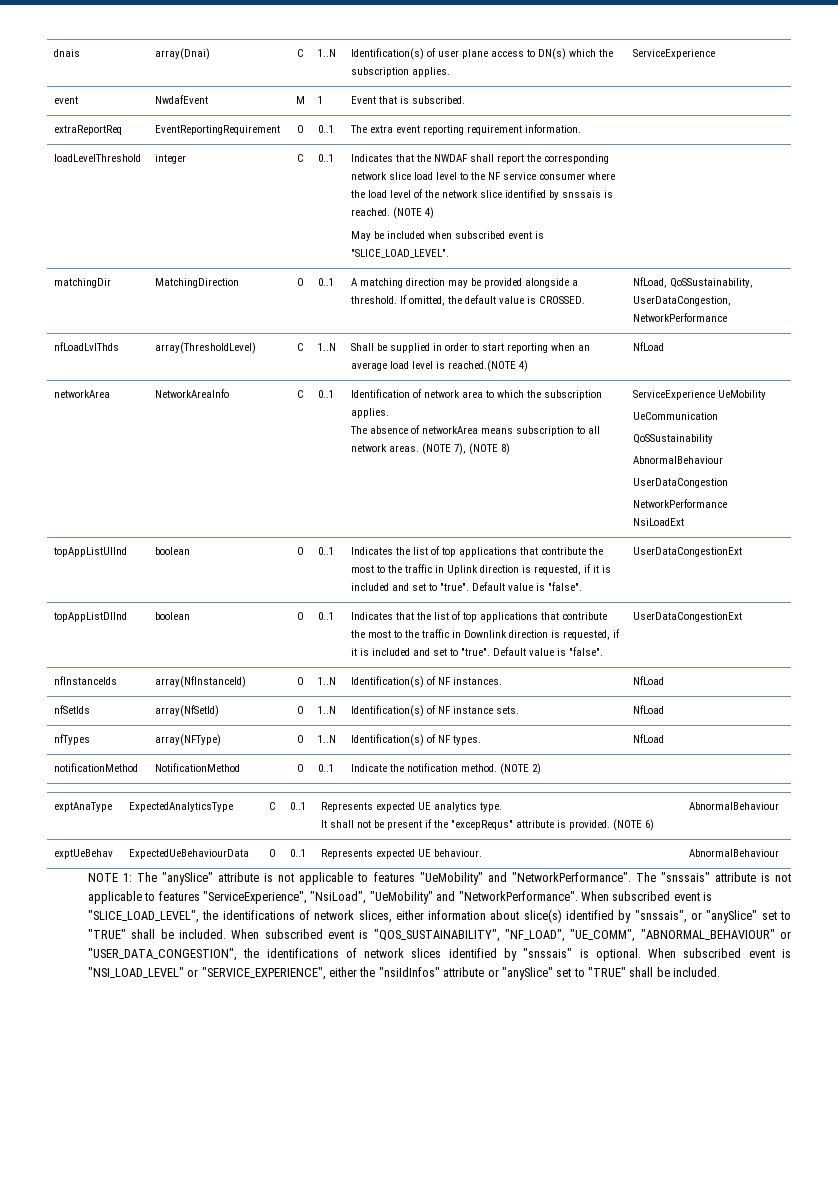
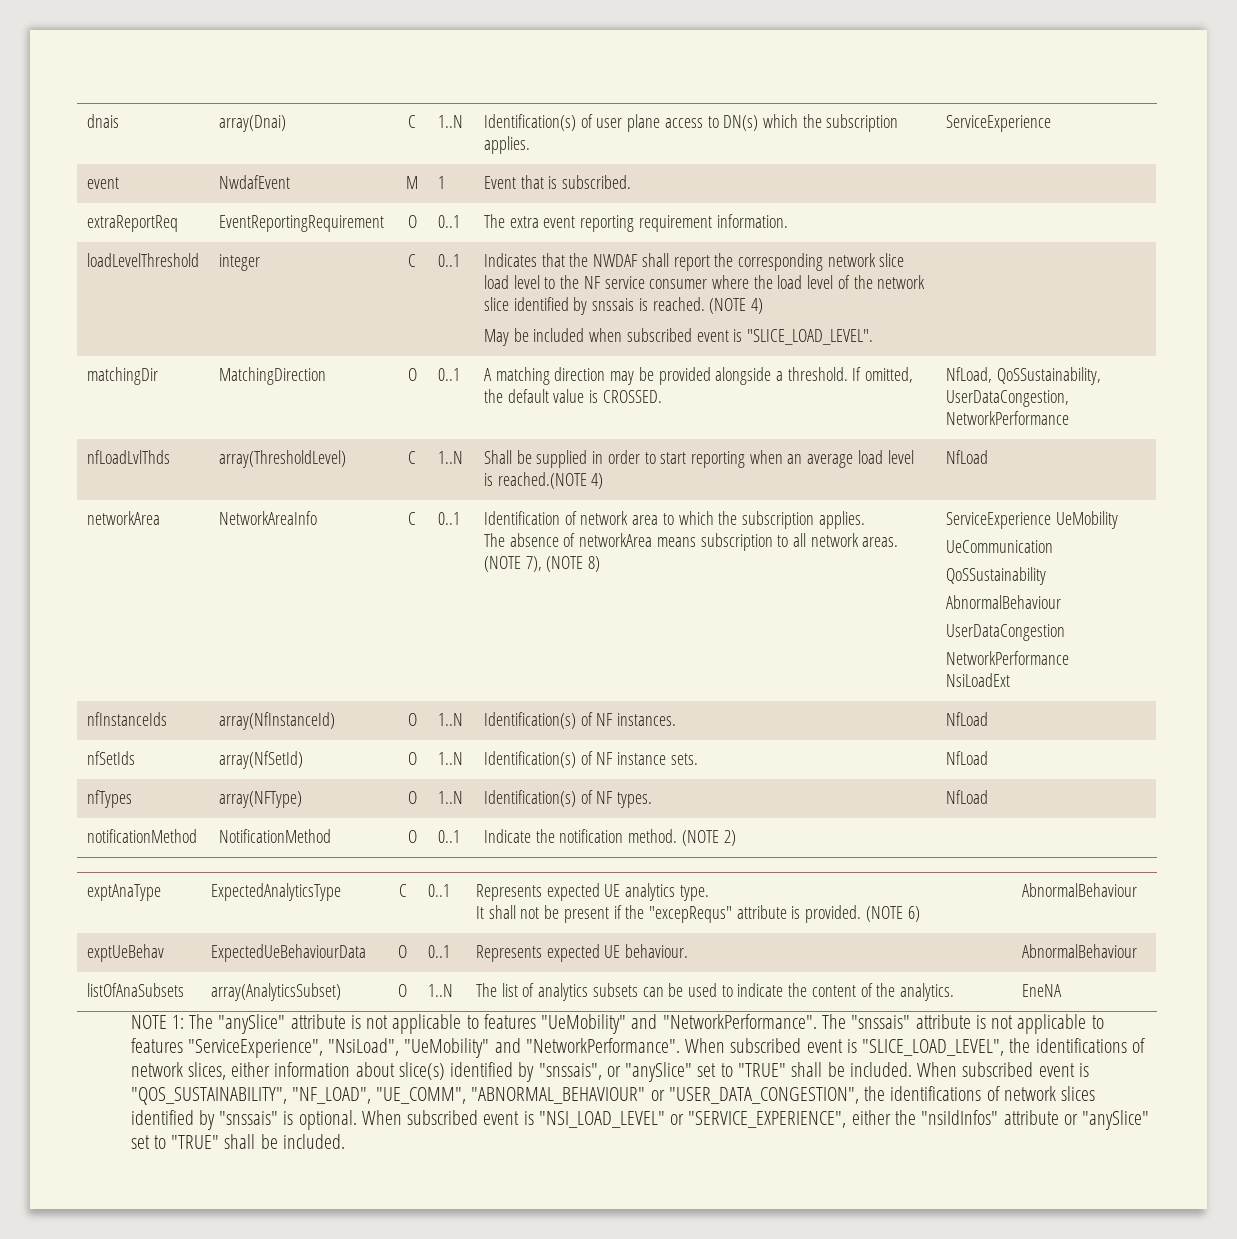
[53,547,127,557] [154,547,190,555] [296,547,304,555] [317,547,334,555] [350,546,603,557] [350,564,611,575] [350,582,582,591] [632,547,742,557] [53,612,127,622] [154,612,190,620] [296,612,304,620] [317,612,334,620] [350,611,607,622] [350,629,620,640] [350,647,603,656] [632,612,742,622] // topAppListUlInd | boolean | O | 0..1 | Indicates the list of top applications that contribute the most to the traffic in Uplink direction is requested, if it is included and set to "true". Default value is "false". | UserDataCongestionExt // topAppListDlInd | boolean | O | 0..1 | Indicates that the list of top applications that contribute the most to the traffic in Downlink direction is requested, if it is included and set to "true". Default value is "false". | UserDataCongestionExt -> (1010, 680) none
(779, 853) none -> [86,983,184,997] [210,983,341,1001] [398,984,407,997] [427,984,453,997] [475,983,955,1001] [1021,984,1062,997] // listOfAnaSubsets | array(AnalyticsSubset) | O | 1..N | The list of analytics subsets can be used to indicate the content of the analytics. | EneNA

